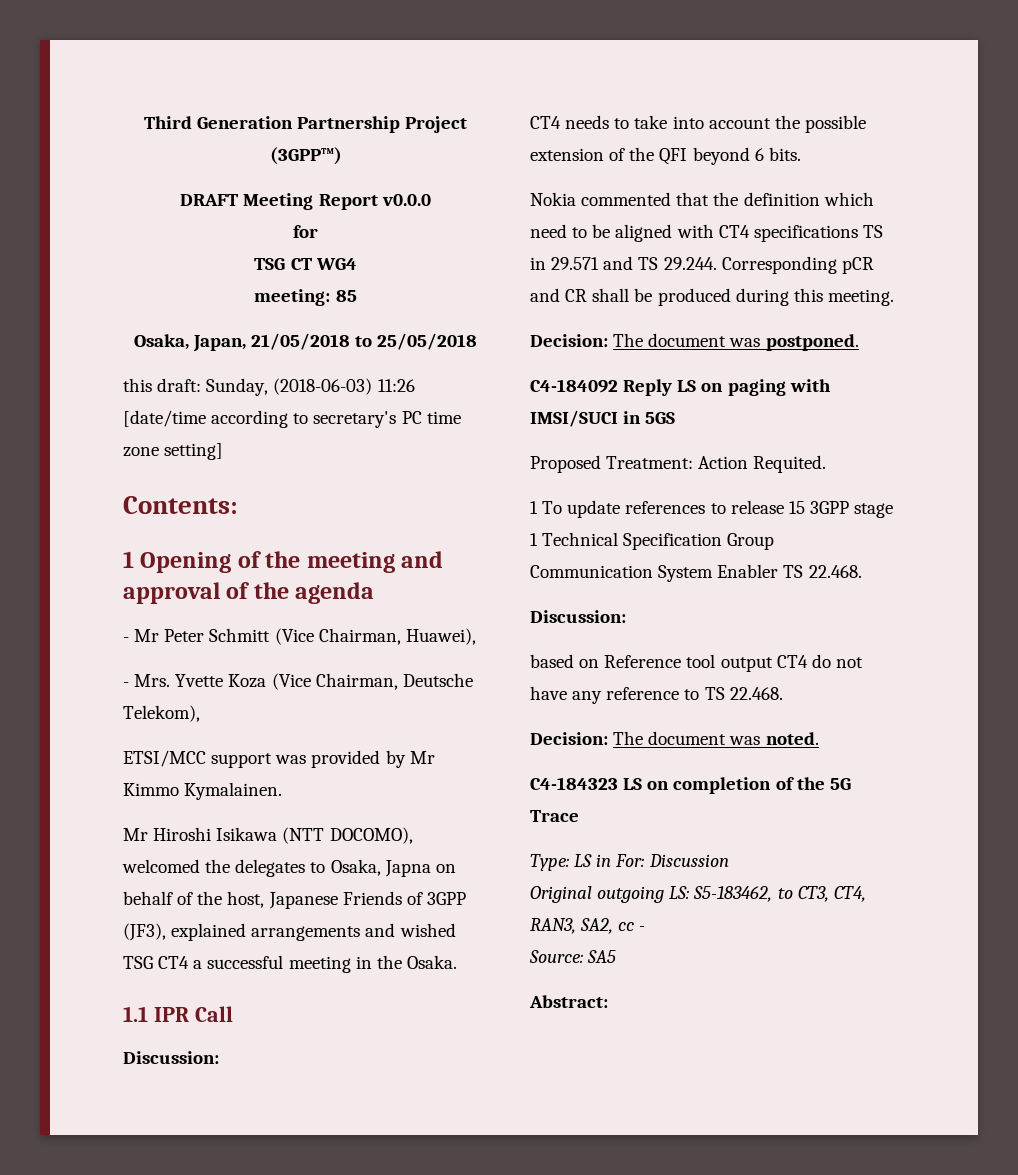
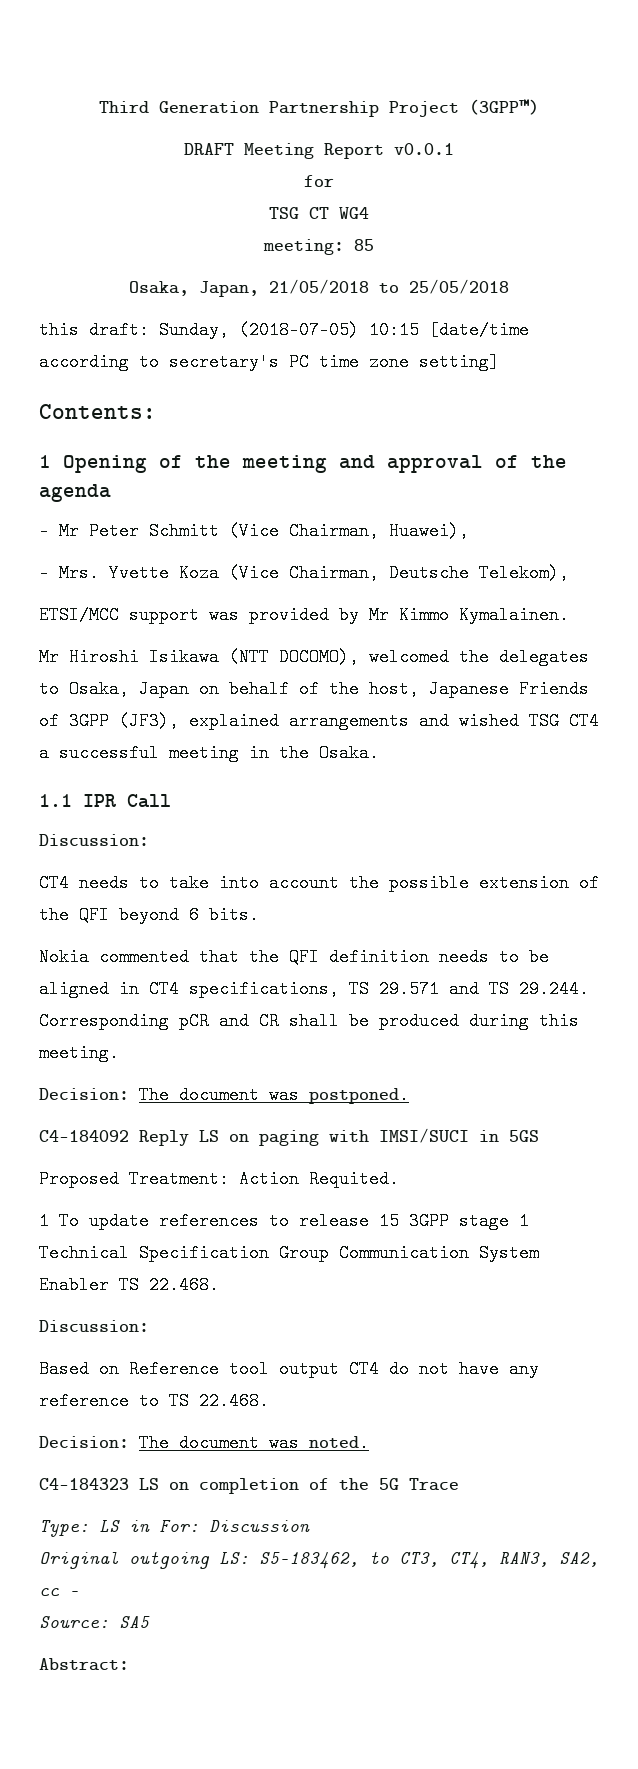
[381,194,431,206] v0.0.0 -> [394,143,454,155] v0.0.1
[273,378,415,395] (2018-06-03) 11:26 -> [239,321,419,339] (2018-07-05) 10:15
[384,860,431,877] Japna -> [139,680,189,698] Japan
[743,192,874,206] [530,224,883,242] [530,257,546,270] definition which need to be aligned with CT4 specifications TS in -> [289,948,549,966] [39,980,369,998] QFI definition needs to be aligned in CT4 specifications, TS
[530,654,574,668] based -> [39,1360,89,1378] Based

